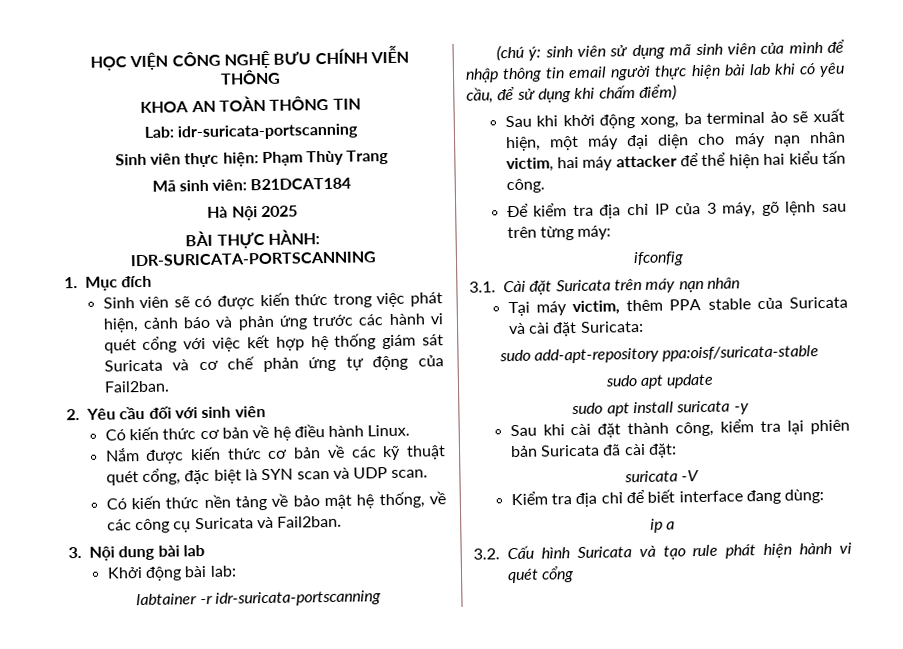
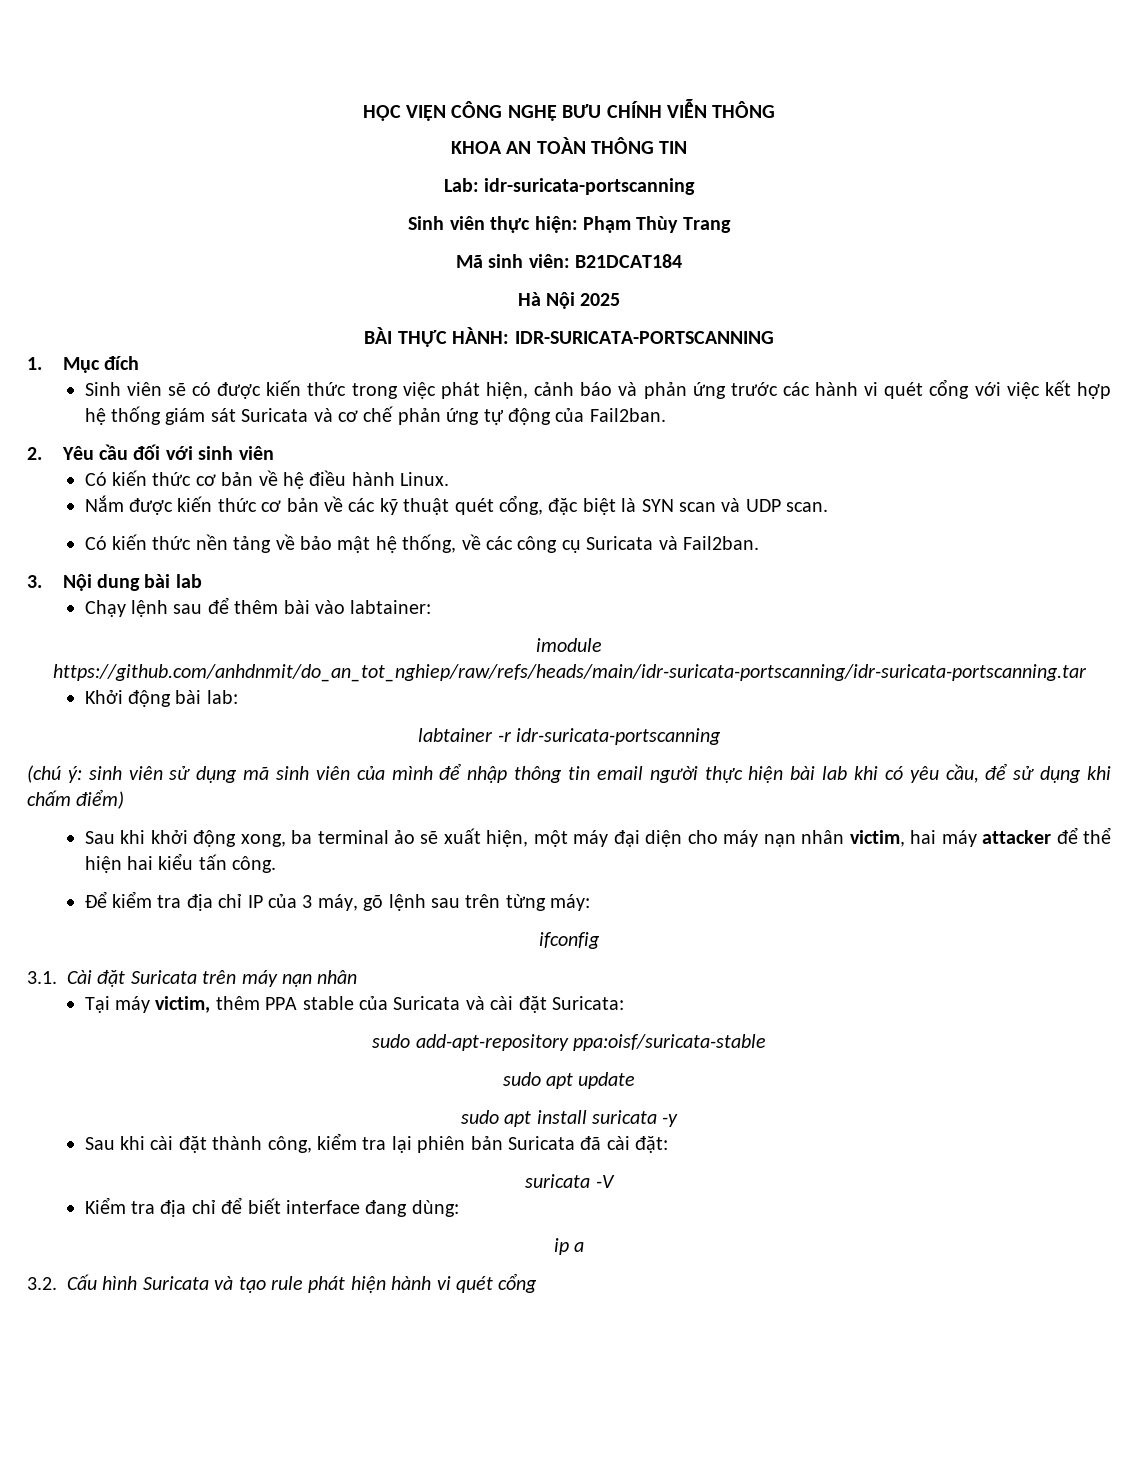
(205, 550) none -> [84,597,432,617] [536,638,602,652] [52,664,1087,682] // Chạy lệnh sau để thêm bài vào labtainer: // imodule https://github.com/anhdnmit/do_an_tot_nghiep/raw/refs/heads/main/idr-suricata-portscanning/idr-suricata-portscanning.tar

